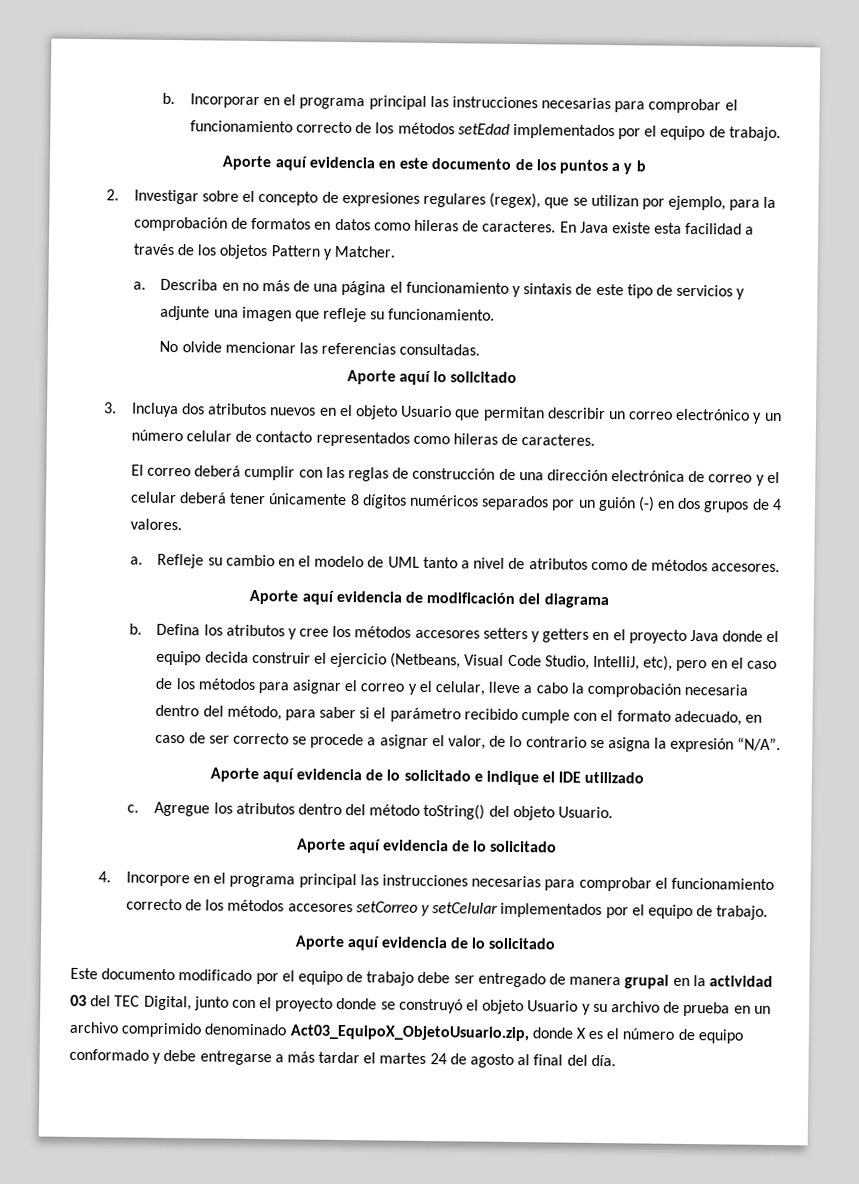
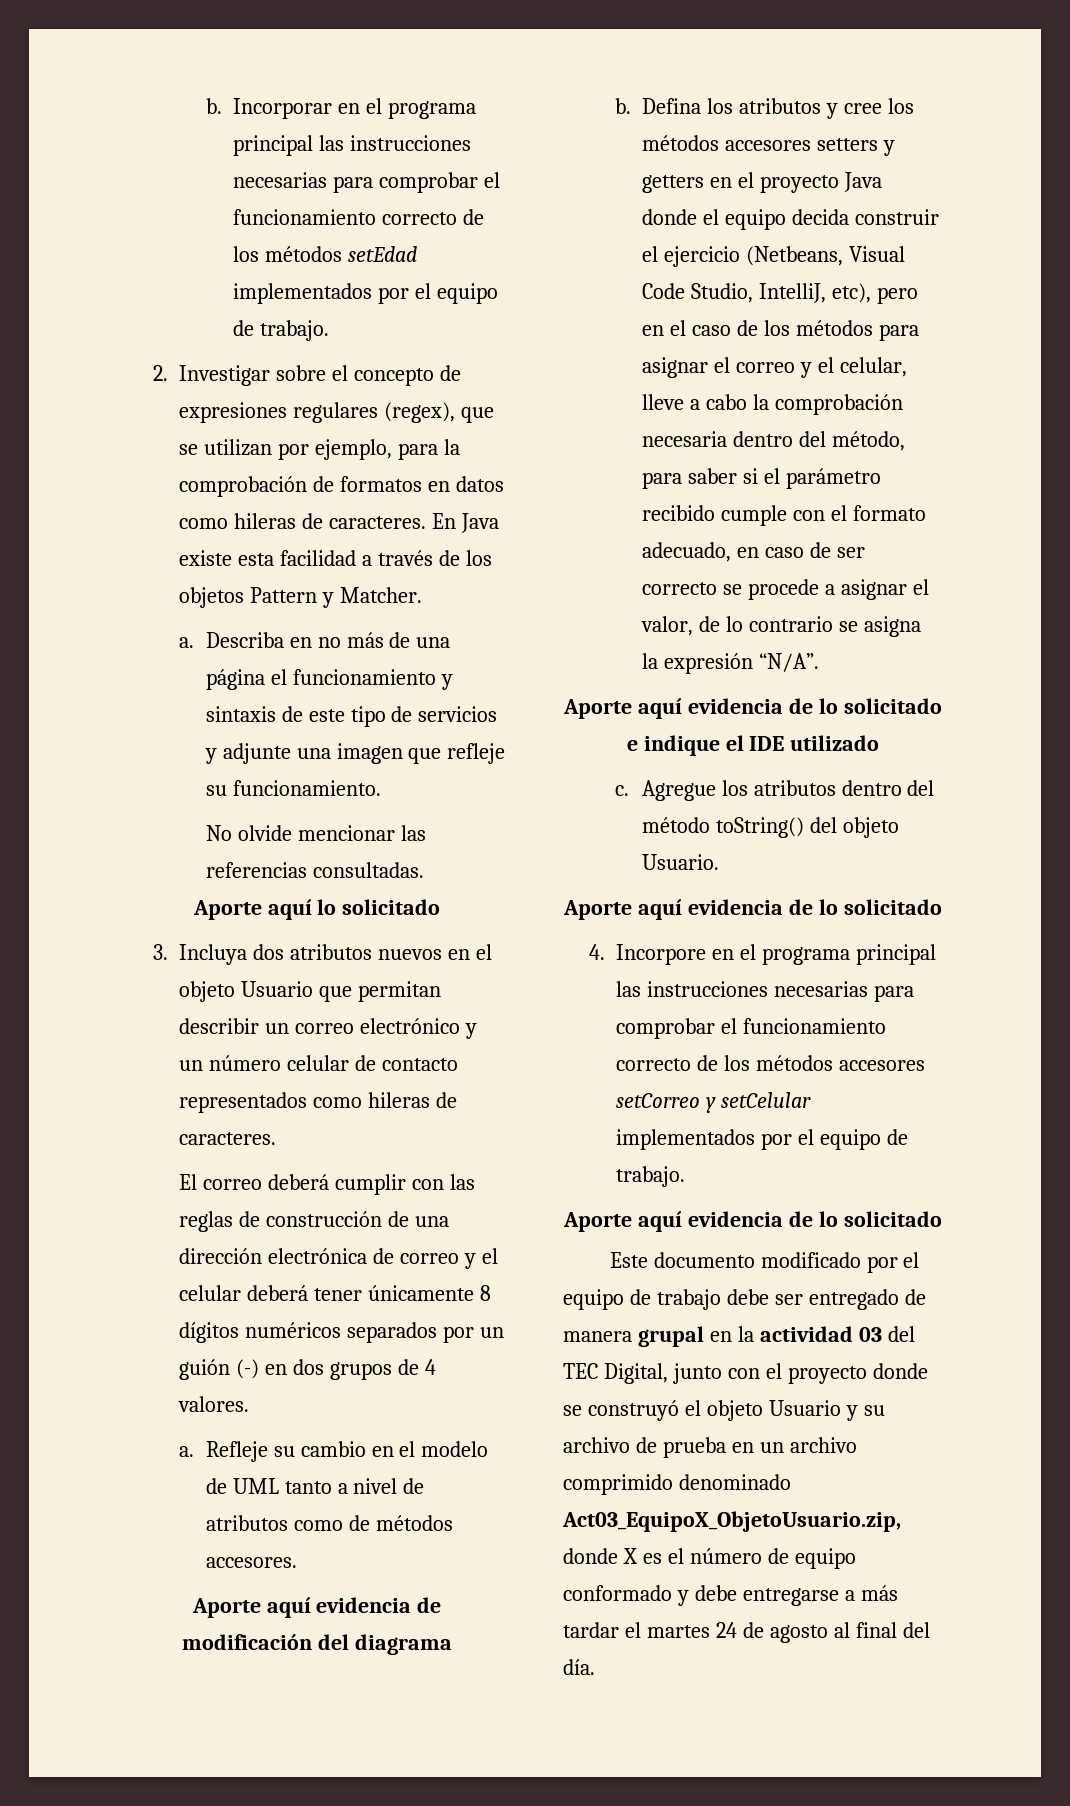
[222,155,646,175] // Aporte aquí evidencia en este documento de los puntos a y b -> (329, 330) none

